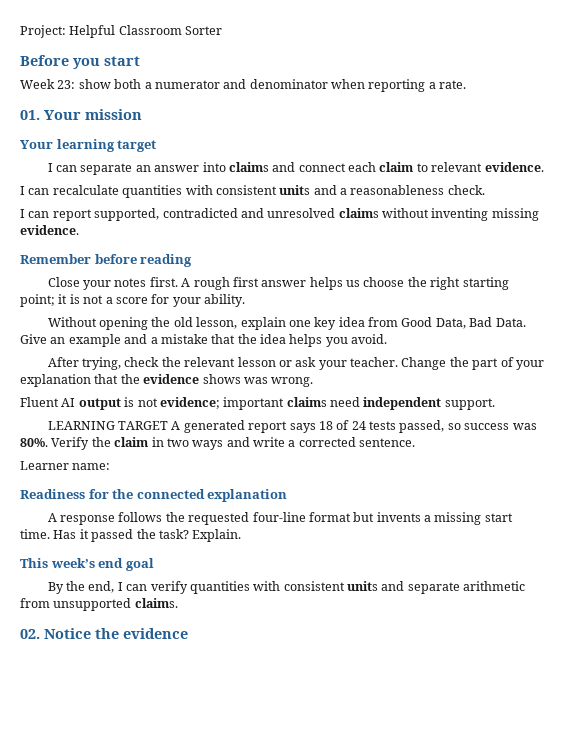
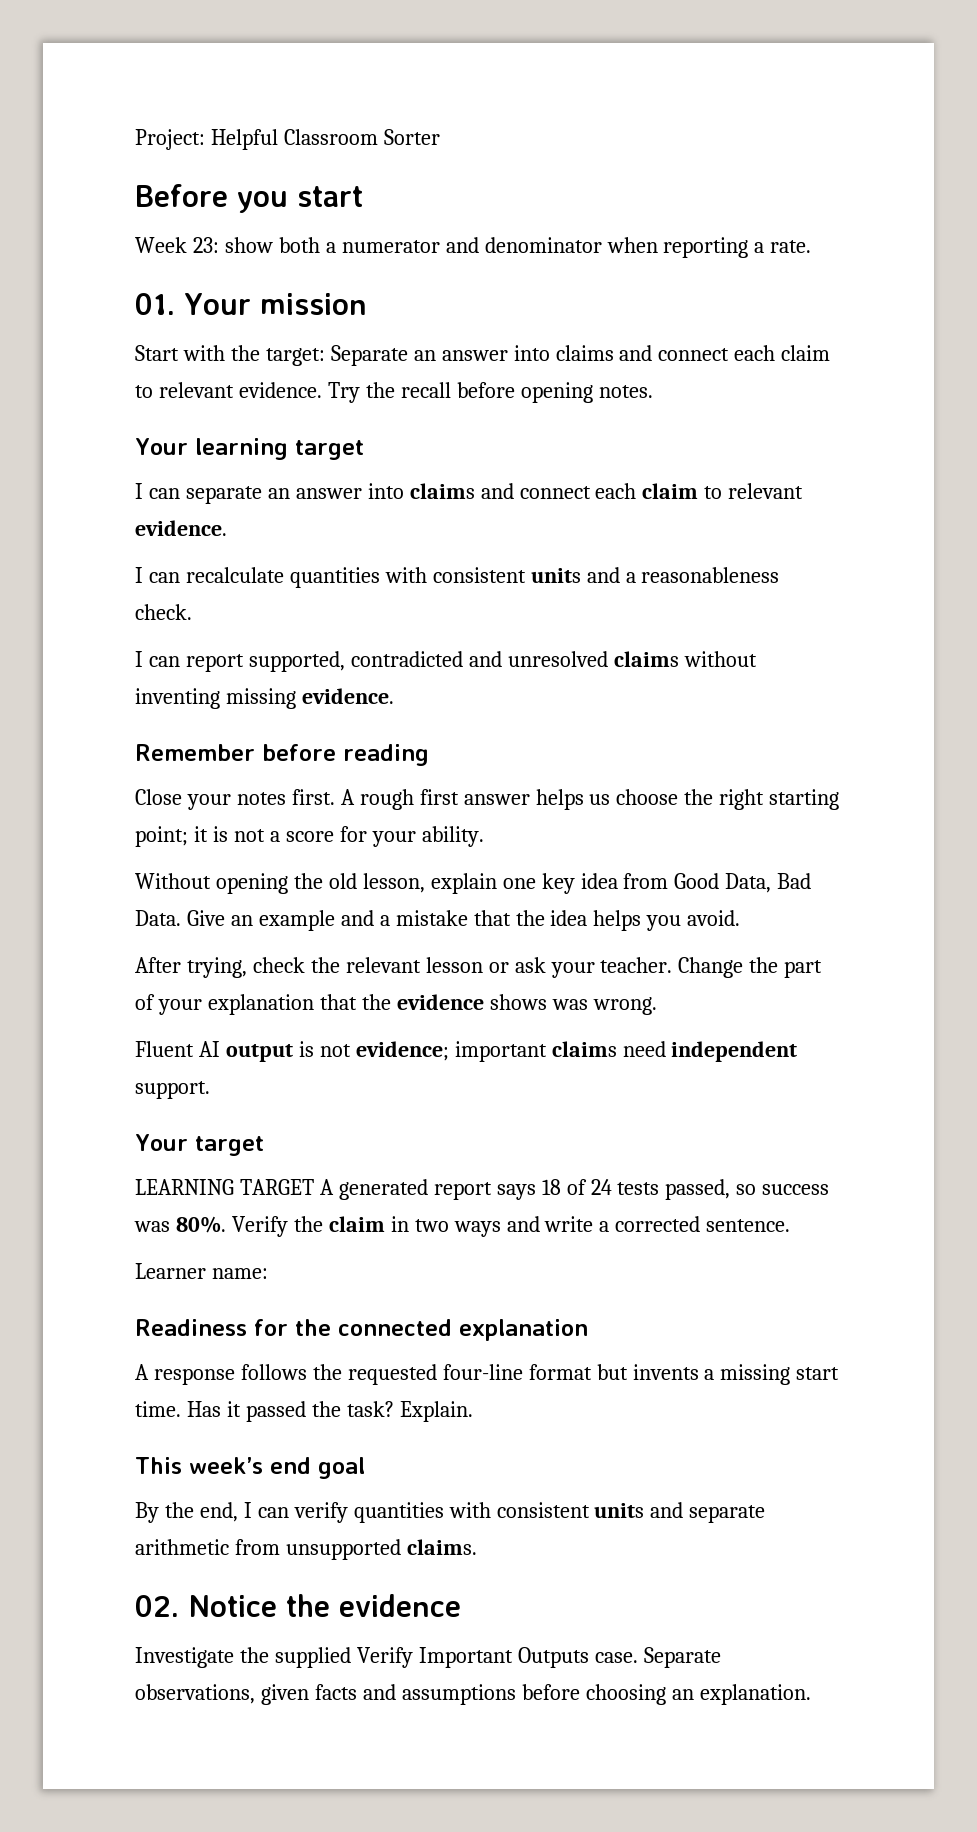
(142, 114) none -> [135,345,831,366] [135,382,653,403] // Start with the target: Separate an answer into claims and connect each claim to relevant evidence. Try the recall before opening notes.
(495, 404) none -> [135,1134,264,1156] // Your target
(188, 633) none -> [135,1647,721,1668] [135,1684,811,1705] // Investigate the supplied Verify Important Outputs case. Separate observations, given facts and assumptions before choosing an explanation.

